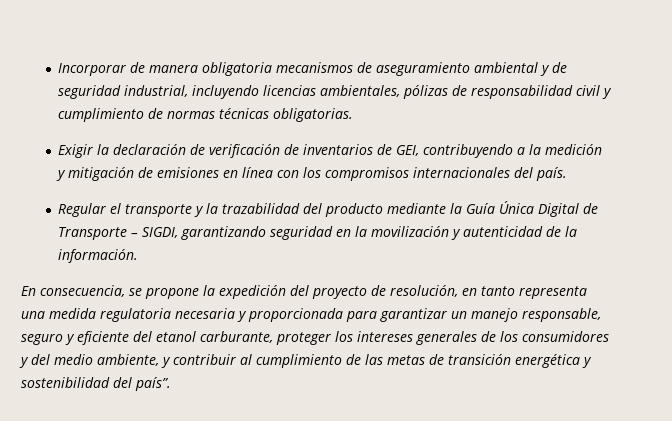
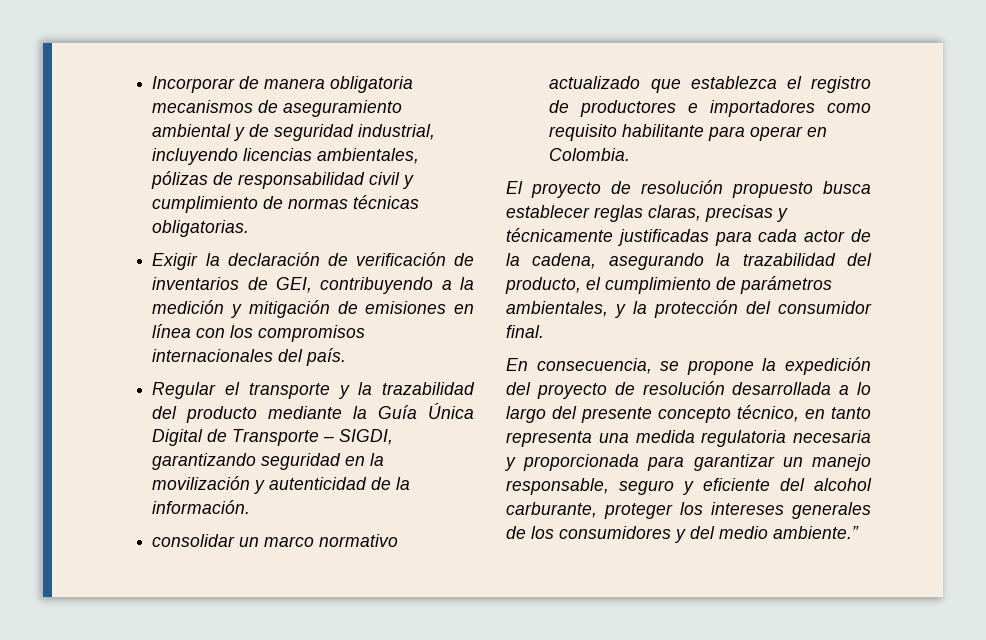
(138, 256) none -> [152,534,399,547] [549,76,871,93] [549,100,871,117] [549,124,828,141] [549,148,631,161] [506,180,871,198] [506,205,788,222] [506,228,871,246] [506,253,872,270] [505,276,832,294] [506,300,872,318] [506,325,544,338] // consolidar un marco normativo actualizado que establezca el registro de productores e importadores como requisito habilitante para operar en Colombia. // El proyecto de resolución propuesto busca establecer reglas claras, precisas y técnicamente justificadas para cada actor de la cadena, asegurando la trazabilidad del producto, el cumplimiento de parámetros ambientales, y la protección del consumidor final.
[390,285,458,297] resolución, -> [642,381,871,395] [506,405,799,423] resolución desarrollada a lo largo del presente concepto técnico,
[156,331,196,342] etanol -> [814,478,872,491] alcohol
[97,354,592,368] [21,377,171,391] ambiente, y contribuir al cumplimiento de las metas de transición energética y sostenibilidad del país”. -> [773,526,859,539] ambiente.”

